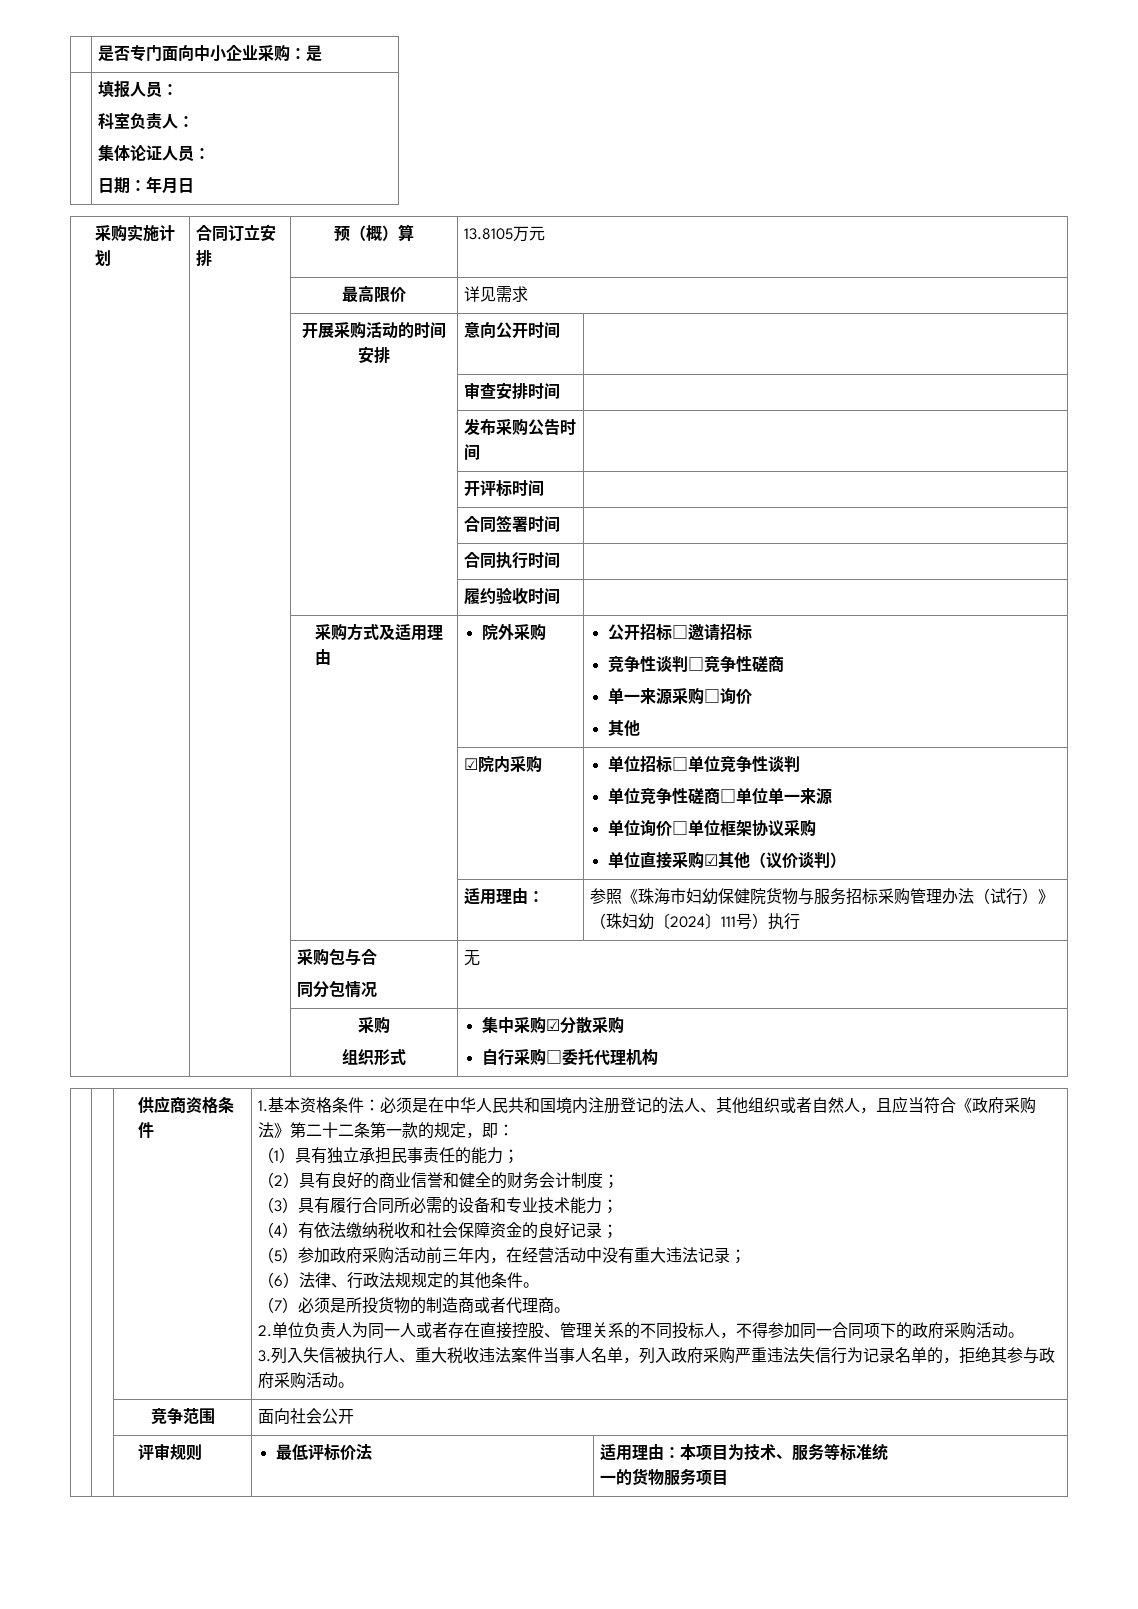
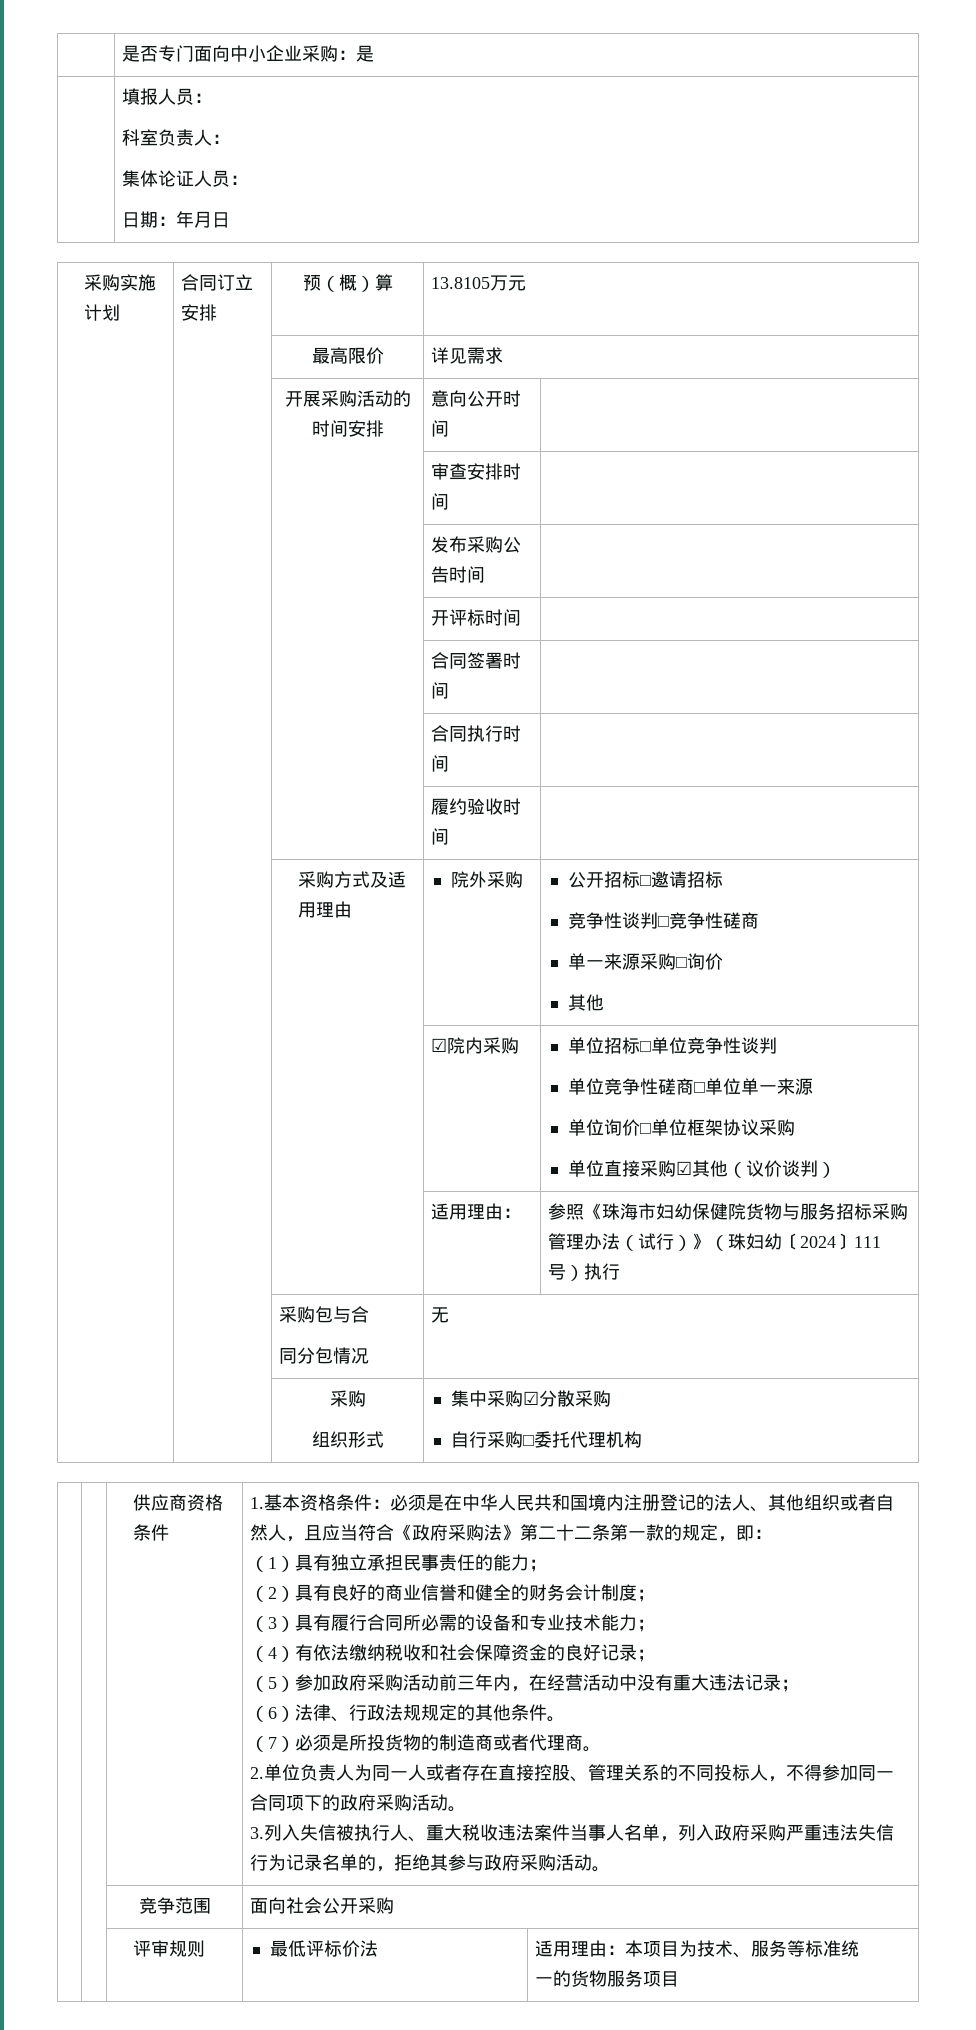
(354, 1416) none -> [357,1897,394,1914] 采购

